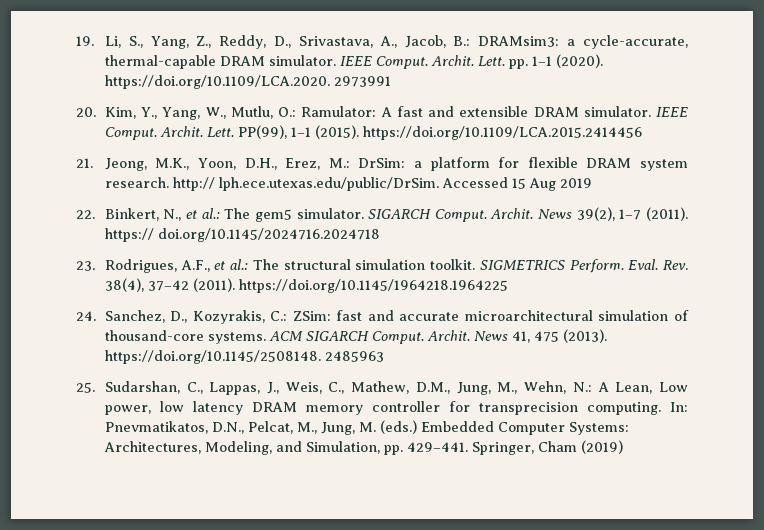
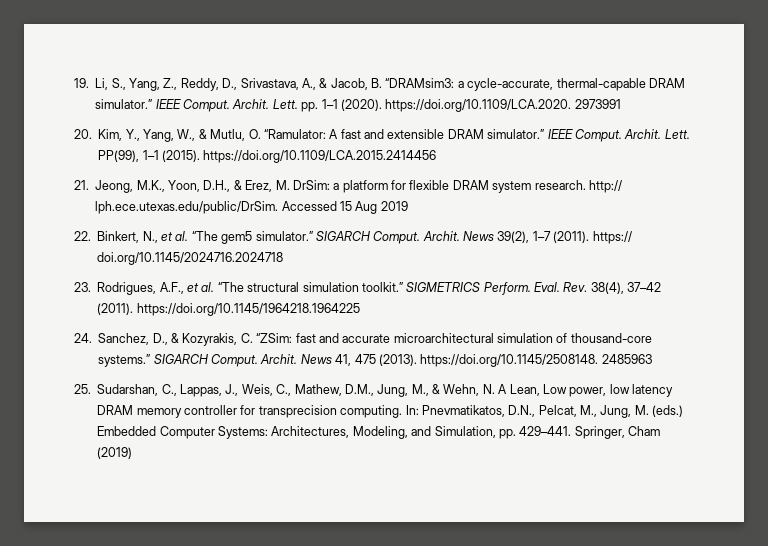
[404,35,560,48] Jacob, B.: DRAMsim3: -> [319,78,455,90] & Jacob, B. “DRAMsim3:
[268,55,336,66] simulator. -> [95,99,153,109] simulator.”
[230,106,377,119] Mutlu, O.: Ramulator: -> [198,129,326,141] & Mutlu, O. “Ramulator:
[583,106,651,117] simulator. -> [487,129,545,139] simulator.”
[285,158,350,170] Erez, M.: -> [233,180,290,192] & Erez, M.
[201,208,364,222] al.: The gem5 simulator. -> [175,231,313,244] al. “The gem5 simulator.”
[230,259,279,270] al.: The -> [201,282,244,292] al. “The
[430,259,476,270] toolkit. -> [361,282,403,292] toolkit.”
[192,310,331,324] Kozyrakis, C.: ZSim: -> [171,333,293,346] & Kozyrakis, C. “ZSim:
[207,331,303,344] systems. ACM -> [98,354,151,367] systems.”
[524,381,592,394] Wehn, N.: -> [432,384,495,396] & Wehn, N.

